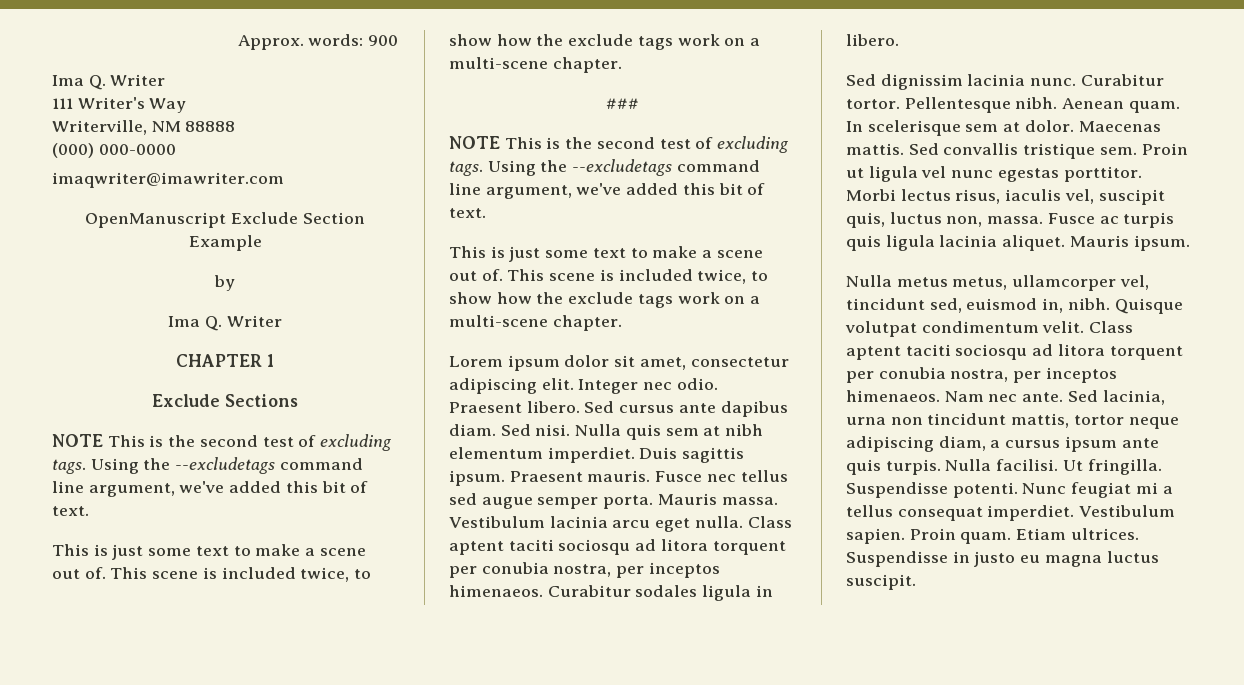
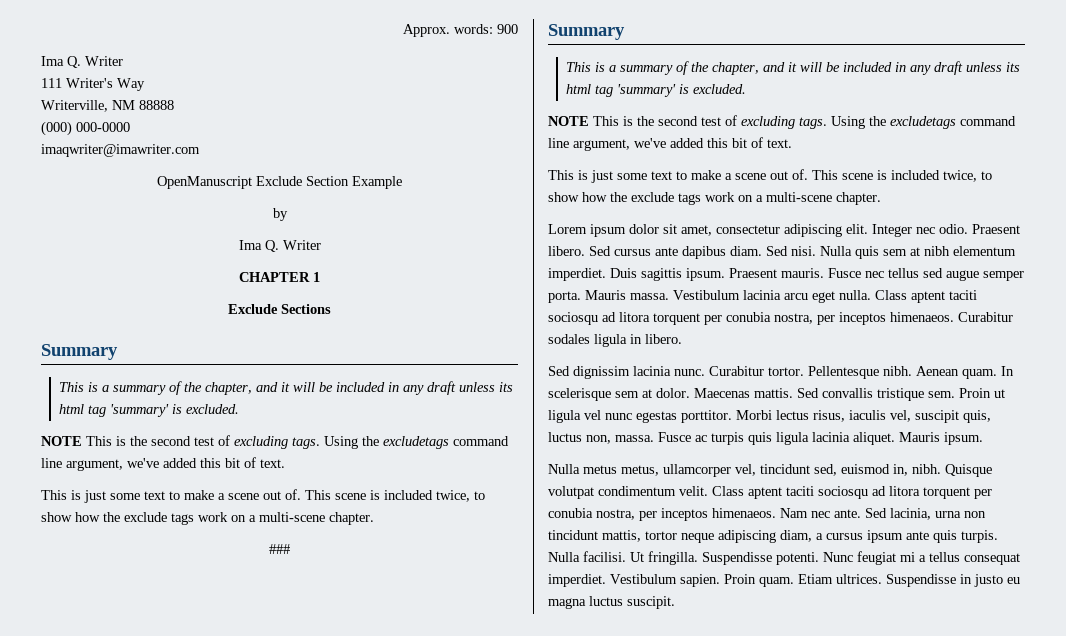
(298, 400) none -> [41,344,118,360] [59,381,514,395] [59,404,240,417] // Summary // This is a summary of the chapter, and it will be included in any draft unless its html tag 'summary' is excluded.
[175,457,276,474] --excludetags -> [383,436,449,449] excludetags
(639, 103) none -> [548,24,625,40] [566,61,1021,75] [566,84,747,97] // Summary // This is a summary of the chapter, and it will be included in any draft unless its html tag 'summary' is excluded.
[572,159,673,176] --excludetags -> [890,116,956,129] excludetags

